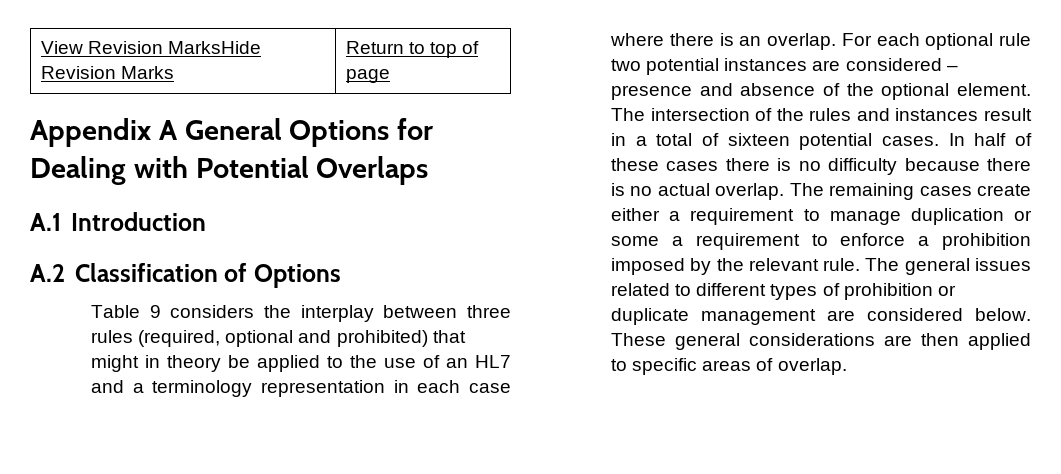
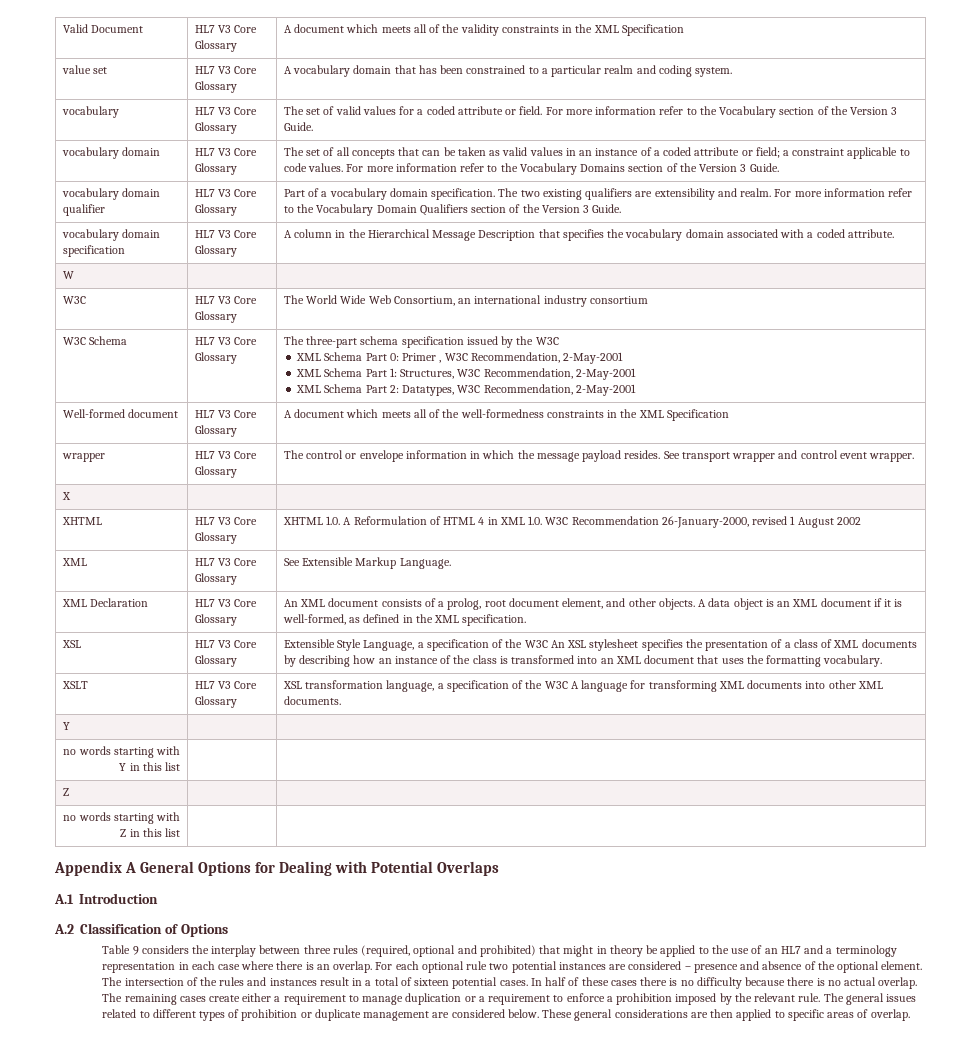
[40,41,261,54] [40,66,174,79] [345,41,480,58] [345,69,390,83] View Revision MarksHide Revision Marks | Return to top of page -> [62,24,144,33] [194,25,258,33] [194,40,237,52] [283,24,684,36] [61,65,108,74] [194,66,258,74] [194,81,237,93] [283,65,733,77] [61,106,119,118] [194,107,258,115] [194,122,237,134] [283,106,898,118] [283,122,313,131] [61,147,161,159] [194,148,258,156] [194,163,237,175] [283,147,910,159] [283,163,779,175] [61,188,161,200] [62,204,105,216] [194,189,258,197] [194,204,237,216] [283,188,913,200] [283,204,622,216] [61,229,161,241] [62,245,125,257] [194,230,258,238] [194,245,237,257] [283,229,894,241] [62,271,74,279] [62,296,86,304] [194,296,258,304] [194,311,237,323] [283,295,648,307] [62,336,128,345] [194,337,258,345] [194,352,237,364] [283,336,559,348] [296,352,624,364] [296,368,636,380] [296,384,636,396] [62,409,179,418] [194,410,258,418] [194,425,237,437] [283,409,729,421] [61,453,105,462] [194,451,258,459] [194,466,237,478] [283,450,915,462] [61,492,71,500] [61,517,102,525] [194,517,258,525] [194,532,237,544] [282,516,861,528] [61,558,87,566] [194,558,258,566] [194,573,237,585] [283,557,451,569] [61,598,149,607] [194,599,258,607] [194,614,237,626] [283,598,903,610] [282,614,527,626] [61,640,81,648] [194,640,258,648] [194,655,237,667] [283,639,917,651] [283,655,883,667] [61,681,88,689] [194,681,258,689] [194,696,237,708] [282,680,883,692] [283,696,341,705] [62,722,70,730] [63,746,181,758] [119,762,181,771] [62,788,69,796] [63,812,181,824] [120,828,181,837] Valid Document | HL7 V3 Core Glossary | A document which meets all of the validity constraints in the XML Specification // value set | HL7 V3 Core Glossary | A vocabulary domain that has been constrained to a particular realm and coding system. // vocabulary | HL7 V3 Core Glossary | The set of valid values for a coded attribute or field. For more information refer to the Vocabulary section of the Version 3 Guide. // vocabulary domain | HL7 V3 Core Glossary | The set of all concepts that can be taken as valid values in an instance of a coded attribute or field; a constraint applicable to code values. For more information refer to the Vocabulary Domains section of the Version 3 Guide. // vocabulary domain qualifier | HL7 V3 Core Glossary | Part of a vocabulary domain specification. The two existing qualifiers are extensibility and realm. For more information refer to the Vocabulary Domain Qualifiers section of the Version 3 Guide. // vocabulary domain specification | HL7 V3 Core Glossary | A column in the Hierarchical Message Description that specifies the vocabulary domain associated with a coded attribute. // W | | // W3C | HL7 V3 Core Glossary | The World Wide Web Consortium, an international industry consortium // W3C Schema | HL7 V3 Core Glossary | The three-part schema specification issued by the W3C // XML Schema Part 0: Primer , W3C Recommendation, 2-May-2001 // XML Schema Part 1: Structures, W3C Recommendation, 2-May-2001 // XML Schema Part 2: Datatypes, W3C Recommendation, 2-May-2001 // Well-formed document | HL7 V3 Core Glossary | A document which meets all of the well-formedness constraints in the XML Specification // wrapper | HL7 V3 Core Glossary | The control or envelope information in which the message payload resides. See transport wrapper and control event wrapper. // X | | // XHTML | HL7 V3 Core Glossary | XHTML 1.0. A Reformulation of HTML 4 in XML 1.0. W3C Recommendation 26-January-2000, revised 1 August 2002 // XML | HL7 V3 Core Glossary | See Extensible Markup Language. // XML Declaration | HL7 V3 Core Glossary | An XML document consists of a prolog, root document element, and other objects. A data object is an XML document if it is well-formed, as defined in the XML specification. // XSL | HL7 V3 Core Glossary | Extensible Style Language, a specification of the W3C An XSL stylesheet specifies the presentation of a class of XML documents by describing how an instance of the class is transformed into an XML document that uses the formatting vocabulary. // XSLT | HL7 V3 Core Glossary | XSL transformation language, a specification of the W3C A language for transforming XML documents into other XML documents. // Y | | // no words starting with Y in this list | | // Z | | // no words starting with Z in this list | |
[611,236,660,246] some -> (476, 999) none

